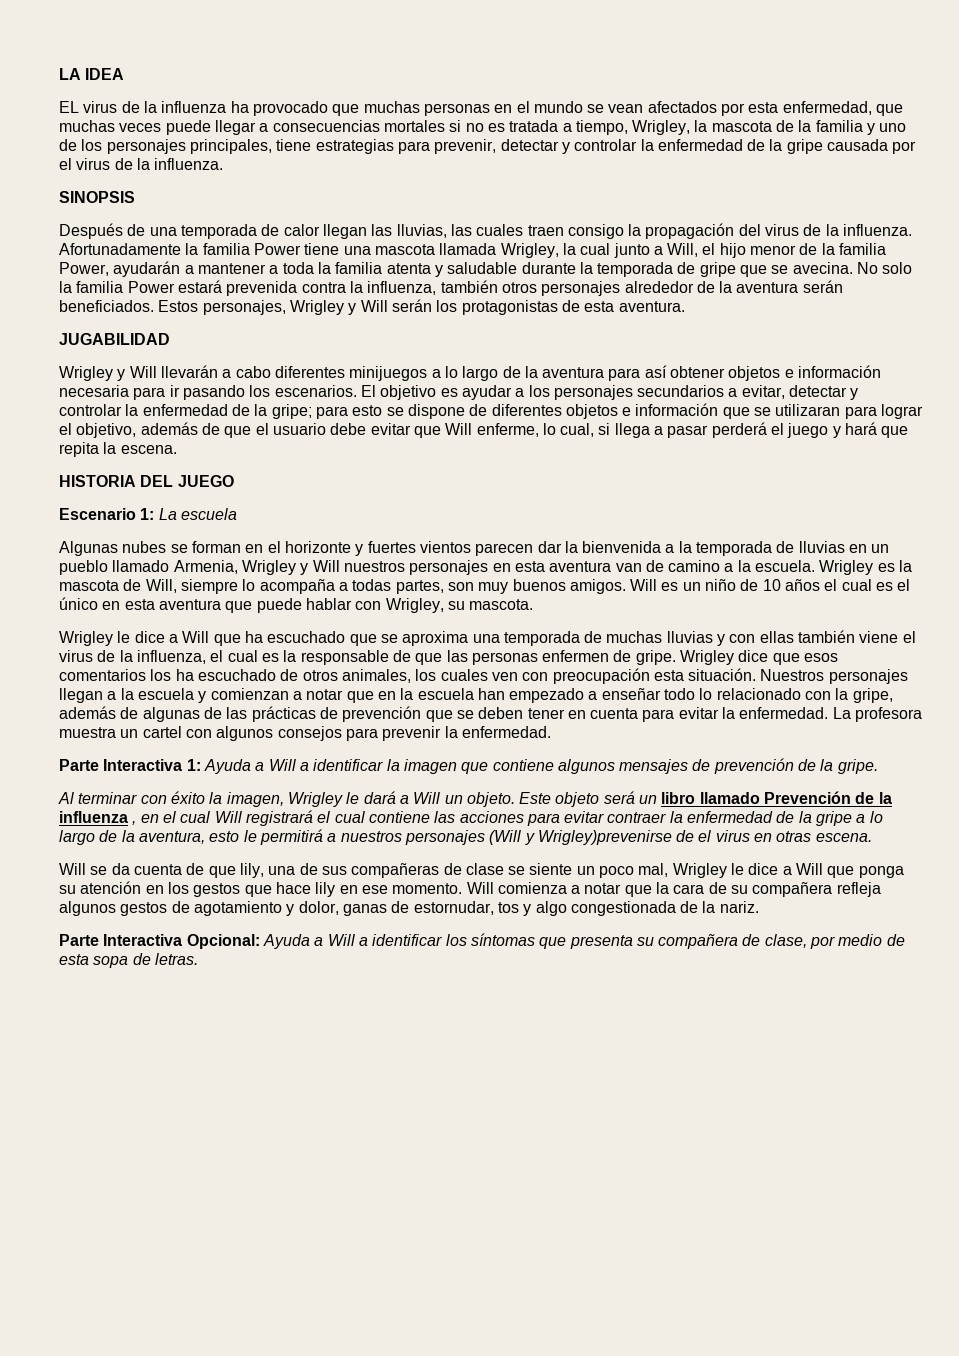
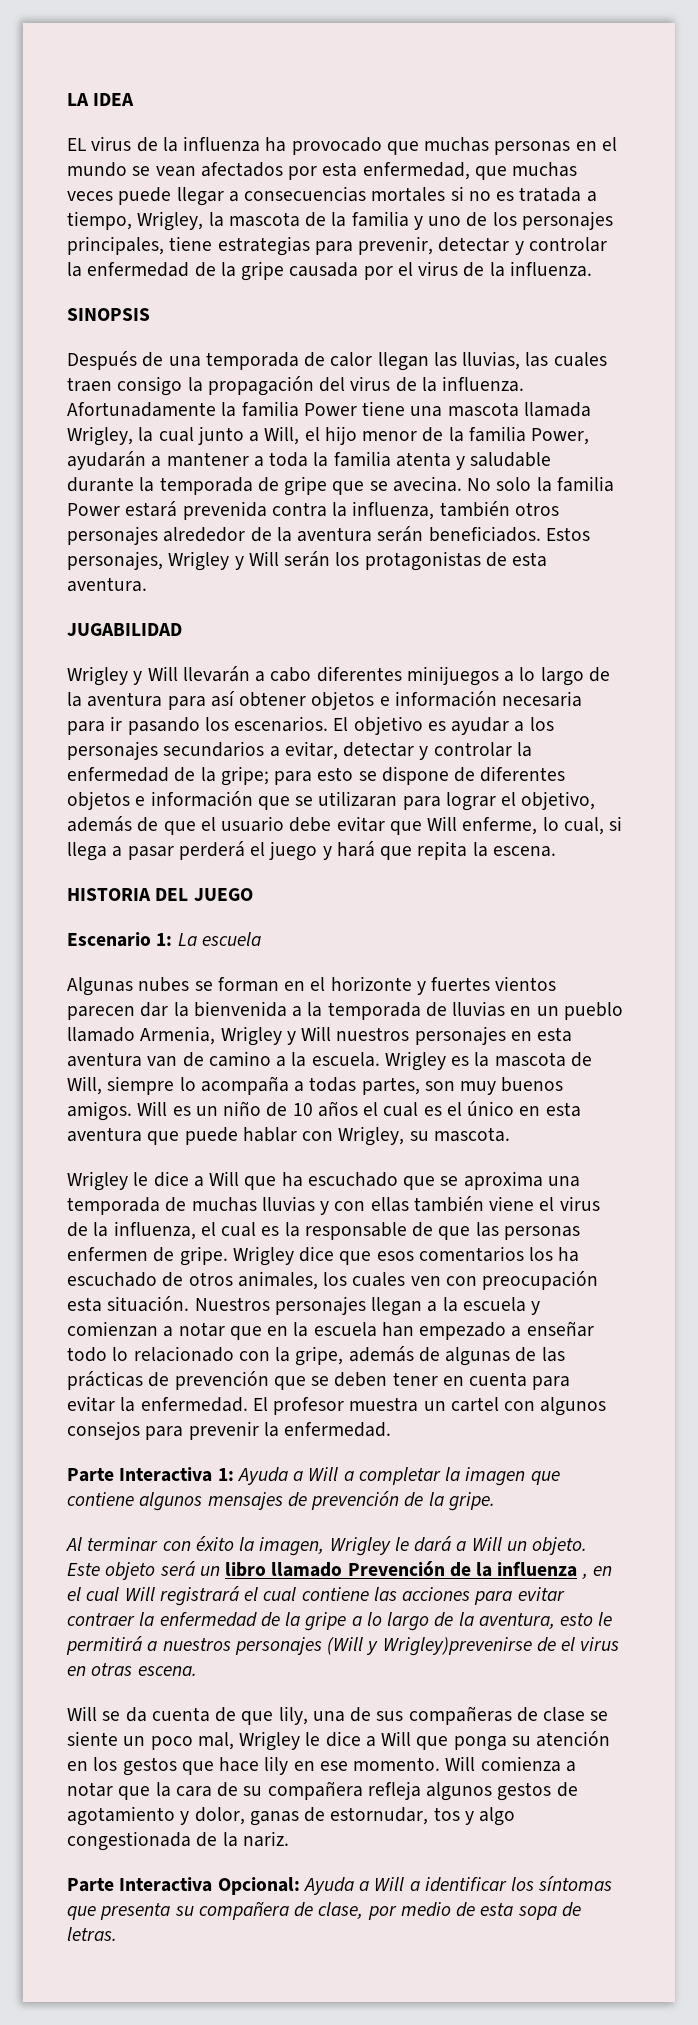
[832,707,923,722] La profesora -> [252,1397,345,1415] El profesor
[313,759,384,771] identificar -> [358,1467,441,1485] completar

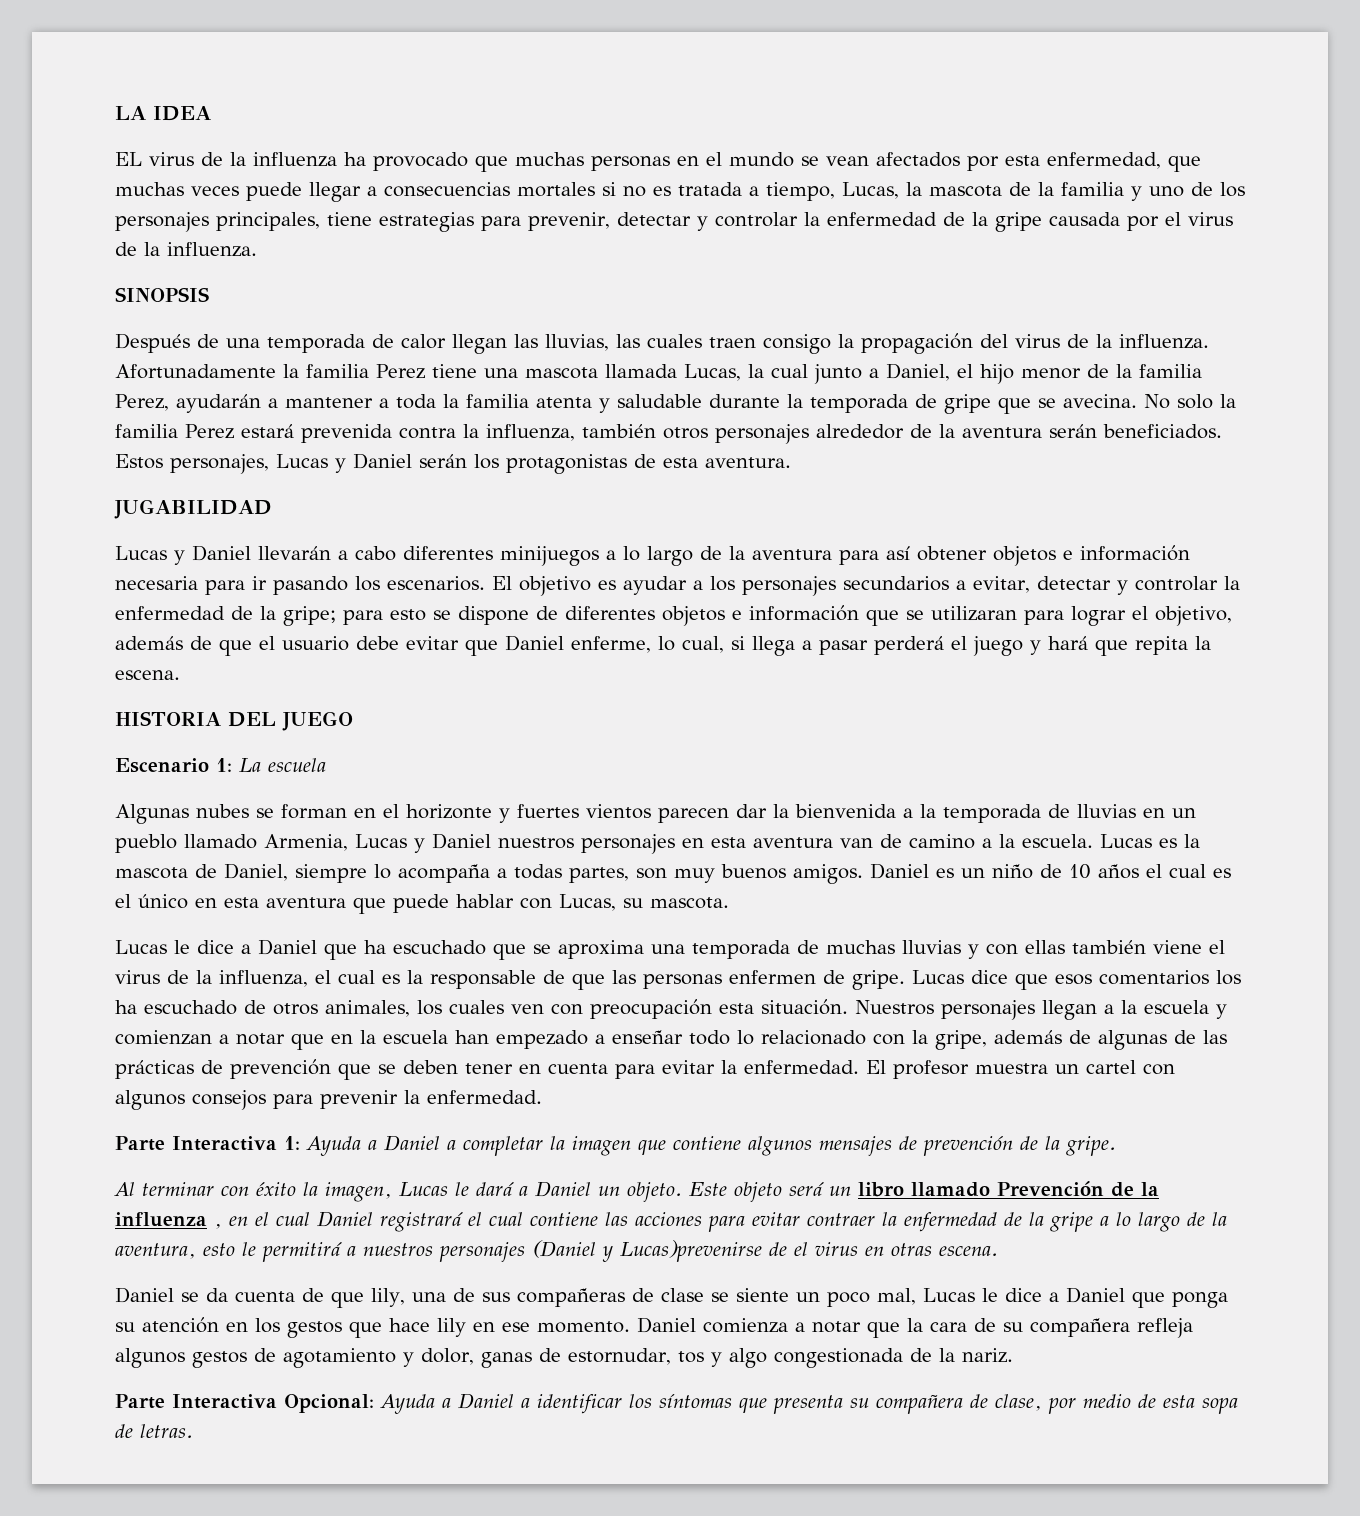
[137,211,204,231] Wrigley, -> [842,182,899,199] Lucas,
[303,403,357,416] Power -> [376,364,425,379] Perez
[67,426,133,446] Wrigley, -> [683,364,741,381] Lucas,
[264,426,300,445] Will, -> [885,363,950,381] Daniel,
[531,428,590,445] Power, -> [115,394,169,411] Perez,
[67,503,120,516] Power -> [185,424,234,439] Perez
[168,551,279,571] Wrigley y Will -> [276,453,412,473] Lucas y Daniel
[67,666,178,686] Wrigley y Will -> [115,545,251,565] Lucas y Daniel
[427,816,458,831] Will -> [505,635,564,651] Daniel
[220,1026,332,1046] Wrigley y Will -> [355,833,491,853] Lucas y Daniel
[384,1051,446,1071] Wrigley -> [1100,834,1152,848] Lucas
[67,1076,102,1095] Will, -> [224,863,288,881] Daniel,
[137,1101,168,1116] Will -> [870,863,929,879] Daniel
[338,1126,405,1146] Wrigley, -> [559,894,616,911] Lucas,
[67,1171,240,1191] Wrigley le dice a Will -> [115,939,317,955] Lucas le dice a Daniel
[232,1246,294,1266] Wrigley -> [912,970,964,984] Lucas
[308,1467,339,1481] Will -> [383,1135,440,1151] Daniel
[329,1537,391,1556] Wrigley -> [399,1182,448,1196] Lucas
[471,1537,502,1551] Will -> [535,1181,591,1197] Daniel
[124,1587,155,1601] Will -> [317,1211,373,1227] Daniel
[327,1637,532,1656] (Will y Wrigley)prevenirse -> [532,1240,762,1262] (Daniel y Lucas)prevenirse
[67,1706,97,1721] Will -> [115,1287,174,1303] Daniel
[239,1731,412,1751] Wrigley le dice a Will -> [922,1287,1125,1303] Lucas le dice a Daniel
[445,1756,476,1771] Will -> [637,1317,696,1333] Daniel
[374,1877,405,1891] Will -> [457,1393,514,1409] Daniel

